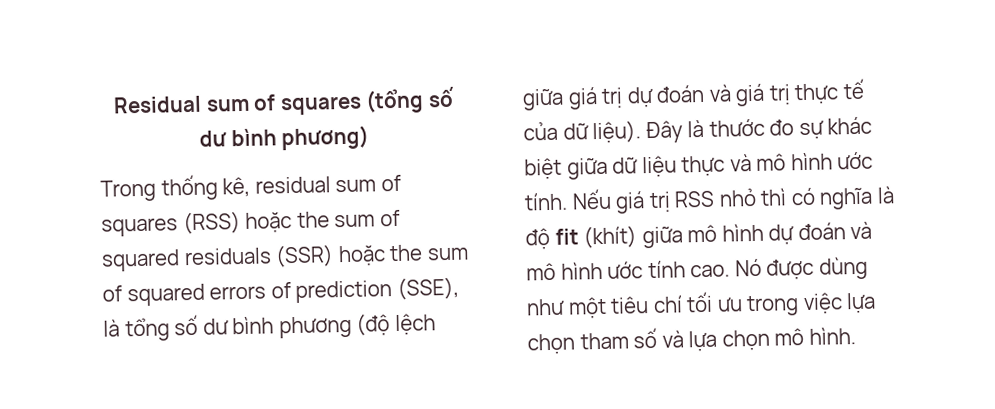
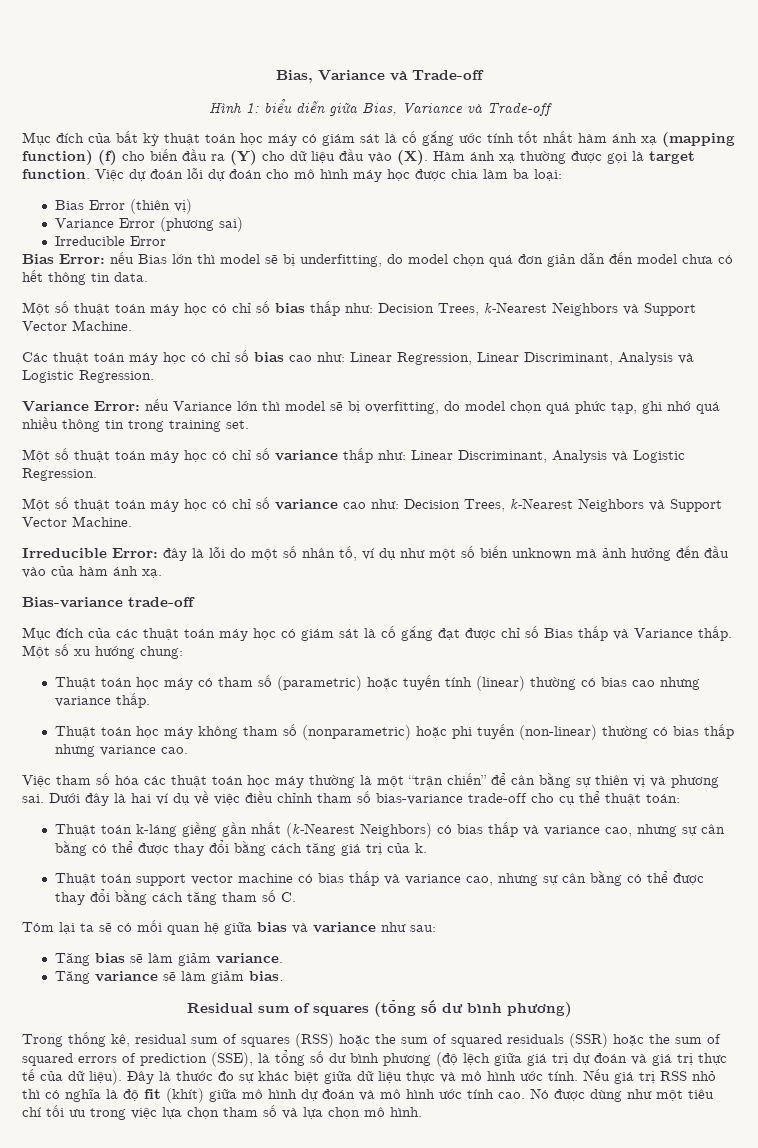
(113, 104) none -> [276,70,484,83] [208,99,552,116] [22,131,735,147] [22,149,695,165] [22,168,562,182] [55,199,193,214] [55,217,244,232] [55,236,167,246] [22,252,733,267] [22,270,148,285] [22,301,696,316] [22,320,132,331] [22,350,694,365] [22,370,154,383] [22,399,720,414] [22,417,249,432] [22,448,685,463] [22,468,97,481] [22,497,722,512] [22,516,132,527] [22,546,729,561] [22,566,162,578] [22,597,195,608] [22,626,732,641] [22,644,183,659] [55,675,701,691] [55,693,151,708] [55,724,735,740] [55,744,189,757] [22,773,719,788] [22,791,680,806] [55,822,726,838] [55,840,428,856] [55,871,705,886] [55,889,297,905] [22,920,436,935] [55,953,284,966] [55,971,285,984] Bias, Variance và Trade-off // Hình 1: biểu diễn giữa Bias, Variance và Trade-off // Mục đích của bất kỳ thuật toán học máy có giám sát là cố gắng ước tính tốt nhất hàm ánh xạ (mapping function) (f) cho biến đầu ra (Y) cho dữ liệu đầu vào (X). Hàm ánh xạ thường được gọi là target function. Việc dự đoán lỗi dự đoán cho mô hình máy học được chia làm ba loại: // Bias Error (thiên vị) // Variance Error (phương sai) // Irreducible Error // Bias Error: nếu Bias lớn thì model sẽ bị underfitting, do model chọn quá đơn giản dẫn đến model chưa có hết thông tin data. // Một số thuật toán máy học có chỉ số bias thấp như: Decision Trees, k-Nearest Neighbors và Support Vector Machine. // Các thuật toán máy học có chỉ số bias cao như: Linear Regression, Linear Discriminant, Analysis và Logistic Regression. // Variance Error: nếu Variance lớn thì model sẽ bị overfitting, do model chọn quá phức tạp, ghi nhớ quá nhiều thông tin trong training set. // Một số thuật toán máy học có chỉ số variance thấp như: Linear Discriminant, Analysis và Logistic Regression. // Một số thuật toán máy học có chỉ số variance cao như: Decision Trees, k-Nearest Neighbors và Support Vector Machine. // Irreducible Error: đây là lỗi do một số nhân tố, ví dụ như một số biến unknown mà ảnh hưởng đến đầu vào của hàm ánh xạ. // Bias-variance trade-off // Mục đích của các thuật toán máy học có giám sát là cố gắng đạt được chỉ số Bias thấp và Variance thấp. Một số xu hướng chung: // Thuật toán học máy có tham số (parametric) hoặc tuyến tính (linear) thường có bias cao nhưng variance thấp. // Thuật toán học máy không tham số (nonparametric) hoặc phi tuyến (non-linear) thường có bias thấp nhưng variance cao. // Việc tham số hóa các thuật toán học máy thường là một “trận chiến” để cân bằng sự thiên vị và phương sai. Dưới đây là hai ví dụ về việc điều chỉnh tham số bias-variance trade-off cho cụ thể thuật toán: // Thuật toán k-láng giềng gần nhất (k-Nearest Neighbors) có bias thấp và variance cao, nhưng sự cân bằng có thể được thay đổi bằng cách tăng giá trị của k. // Thuật toán support vector machine có bias thấp và variance cao, nhưng sự cân bằng có thể được thay đổi bằng cách tăng tham số C. // Tóm lại ta sẽ có mối quan hệ giữa bias và variance như sau: // Tăng bias sẽ làm giảm variance. // Tăng variance sẽ làm giảm bias. //

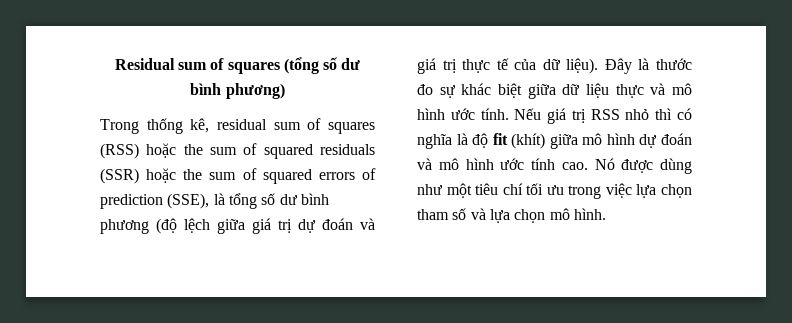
[276,70,484,83] [208,99,552,116] [22,131,735,147] [22,149,695,165] [22,168,562,182] [55,199,193,214] [55,217,244,232] [55,236,167,246] [22,252,733,267] [22,270,148,285] [22,301,696,316] [22,320,132,331] [22,350,694,365] [22,370,154,383] [22,399,720,414] [22,417,249,432] [22,448,685,463] [22,468,97,481] [22,497,722,512] [22,516,132,527] [22,546,729,561] [22,566,162,578] [22,597,195,608] [22,626,732,641] [22,644,183,659] [55,675,701,691] [55,693,151,708] [55,724,735,740] [55,744,189,757] [22,773,719,788] [22,791,680,806] [55,822,726,838] [55,840,428,856] [55,871,705,886] [55,889,297,905] [22,920,436,935] [55,953,284,966] [55,971,285,984] Bias, Variance và Trade-off // Hình 1: biểu diễn giữa Bias, Variance và Trade-off // Mục đích của bất kỳ thuật toán học máy có giám sát là cố gắng ước tính tốt nhất hàm ánh xạ (mapping function) (f) cho biến đầu ra (Y) cho dữ liệu đầu vào (X). Hàm ánh xạ thường được gọi là target function. Việc dự đoán lỗi dự đoán cho mô hình máy học được chia làm ba loại: // Bias Error (thiên vị) // Variance Error (phương sai) // Irreducible Error // Bias Error: nếu Bias lớn thì model sẽ bị underfitting, do model chọn quá đơn giản dẫn đến model chưa có hết thông tin data. // Một số thuật toán máy học có chỉ số bias thấp như: Decision Trees, k-Nearest Neighbors và Support Vector Machine. // Các thuật toán máy học có chỉ số bias cao như: Linear Regression, Linear Discriminant, Analysis và Logistic Regression. // Variance Error: nếu Variance lớn thì model sẽ bị overfitting, do model chọn quá phức tạp, ghi nhớ quá nhiều thông tin trong training set. // Một số thuật toán máy học có chỉ số variance thấp như: Linear Discriminant, Analysis và Logistic Regression. // Một số thuật toán máy học có chỉ số variance cao như: Decision Trees, k-Nearest Neighbors và Support Vector Machine. // Irreducible Error: đây là lỗi do một số nhân tố, ví dụ như một số biến unknown mà ảnh hưởng đến đầu vào của hàm ánh xạ. // Bias-variance trade-off // Mục đích của các thuật toán máy học có giám sát là cố gắng đạt được chỉ số Bias thấp và Variance thấp. Một số xu hướng chung: // Thuật toán học máy có tham số (parametric) hoặc tuyến tính (linear) thường có bias cao nhưng variance thấp. // Thuật toán học máy không tham số (nonparametric) hoặc phi tuyến (non-linear) thường có bias thấp nhưng variance cao. // Việc tham số hóa các thuật toán học máy thường là một “trận chiến” để cân bằng sự thiên vị và phương sai. Dưới đây là hai ví dụ về việc điều chỉnh tham số bias-variance trade-off cho cụ thể thuật toán: // Thuật toán k-láng giềng gần nhất (k-Nearest Neighbors) có bias thấp và variance cao, nhưng sự cân bằng có thể được thay đổi bằng cách tăng giá trị của k. // Thuật toán support vector machine có bias thấp và variance cao, nhưng sự cân bằng có thể được thay đổi bằng cách tăng tham số C. // Tóm lại ta sẽ có mối quan hệ giữa bias và variance như sau: // Tăng bias sẽ làm giảm variance. // Tăng variance sẽ làm giảm bias. // -> (114, 64) none

